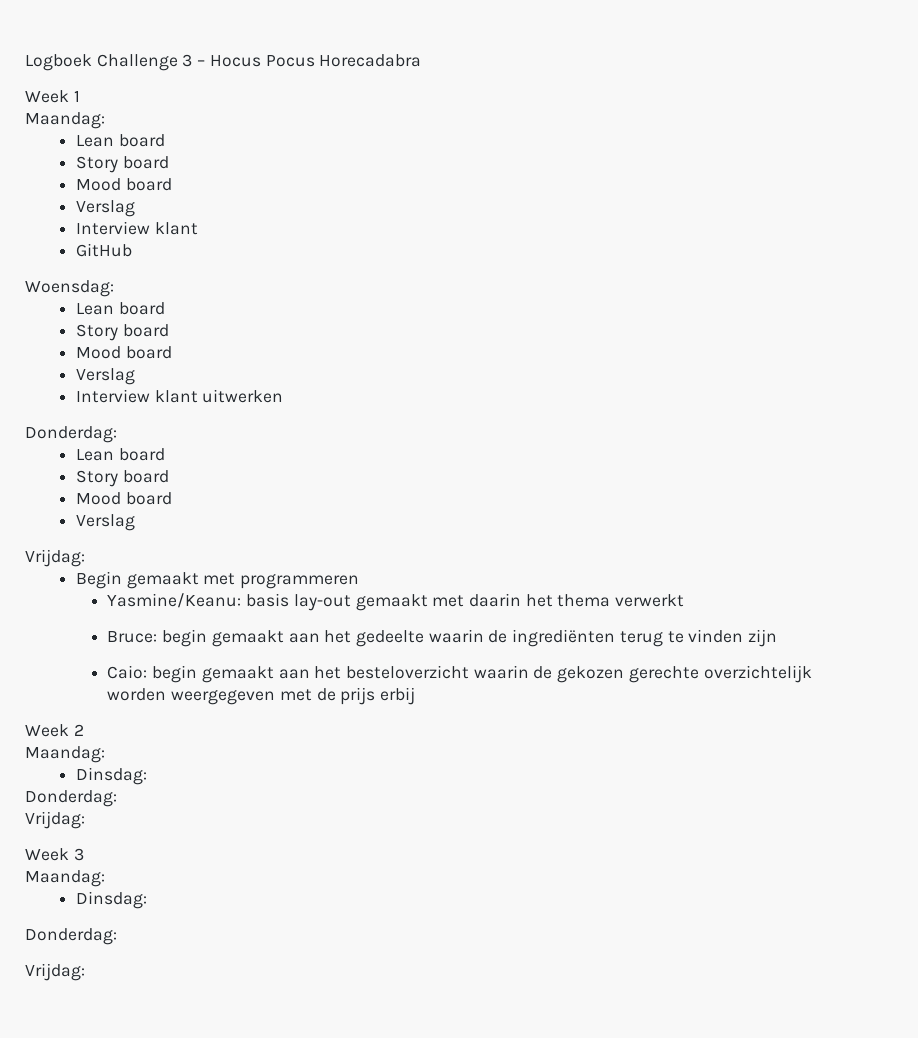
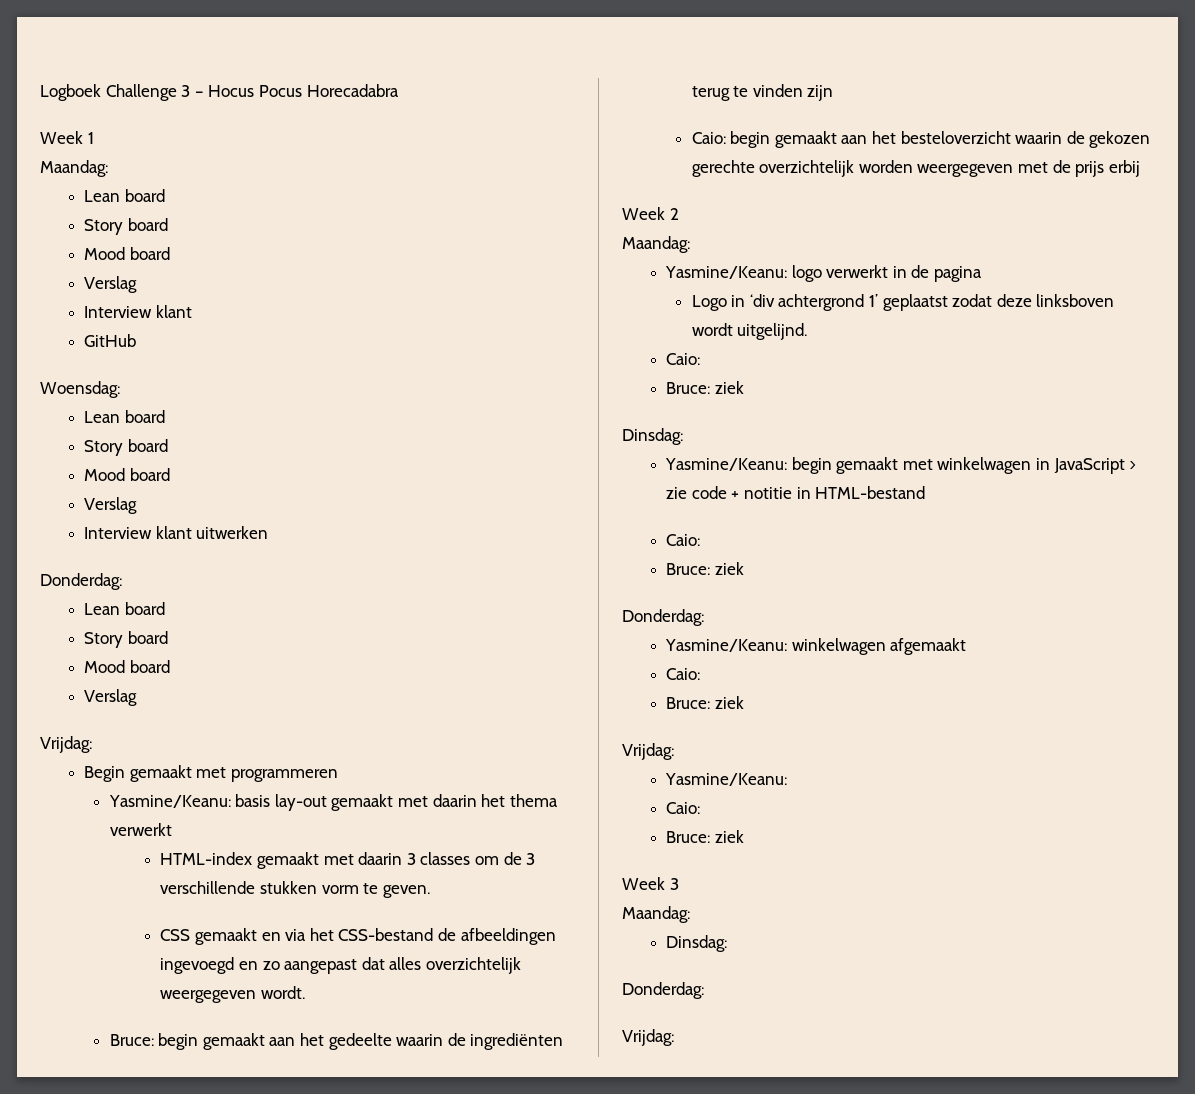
(685, 600) none -> [160,852,536,869] [160,881,430,898] [160,928,556,945] [160,957,521,974] [160,986,306,1003] // HTML-index gemaakt met daarin 3 classes om de 3 verschillende stukken vorm te geven. // CSS gemaakt en via het CSS-bestand de afbeeldingen ingevoegd en zo aangepast dat alles overzichtelijk weergegeven wordt.
[75,767,147,785] [25,790,117,807] [25,811,85,829] Dinsdag: // Donderdag: // Vrijdag: -> [665,265,983,282] [691,294,1115,311] [691,323,808,340] [666,353,701,365] [666,381,744,394] [622,428,683,445] [665,457,1137,474] [666,486,926,499] [666,534,701,546] [666,562,744,575] [622,609,704,626] [665,638,967,655] [666,668,701,680] [666,696,744,709] [622,743,674,760] [665,773,788,786] [666,802,701,814] [666,830,744,843] Yasmine/Keanu: logo verwerkt in de pagina // Logo in ‘div achtergrond 1’ geplaatst zodat deze linksboven wordt uitgelijnd. // Caio: // Bruce: ziek // Dinsdag: // Yasmine/Keanu: begin gemaakt met winkelwagen in JavaScript > zie code + notitie in HTML-bestand // Caio: // Bruce: ziek // Donderdag: // Yasmine/Keanu: winkelwagen afgemaakt // Caio: // Bruce: ziek // Vrijdag: // Yasmine/Keanu: // Caio: // Bruce: ziek

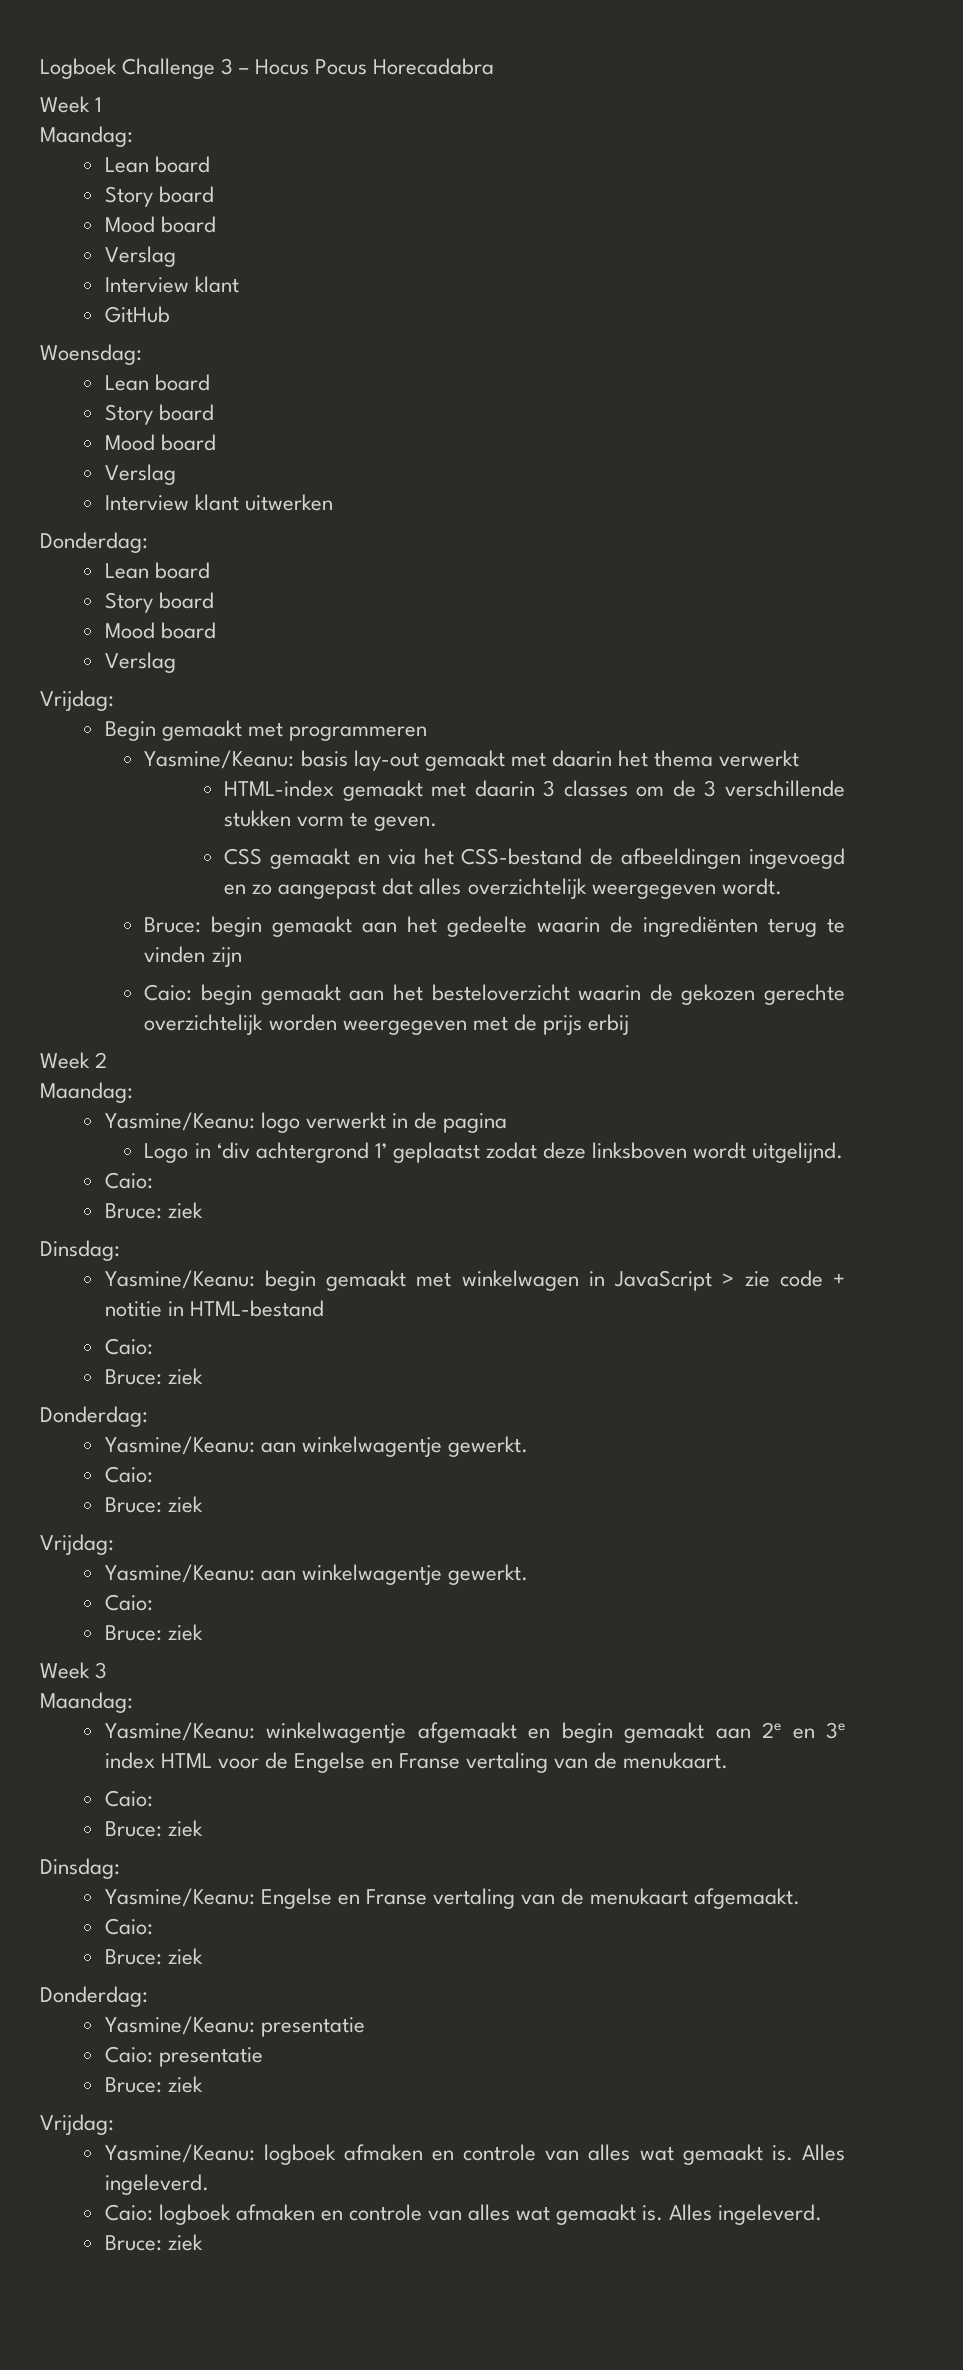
[791,638,967,655] winkelwagen afgemaakt -> [260,1436,528,1457] aan winkelwagentje gewerkt.
(788, 779) none -> [260,1564,528,1585] aan winkelwagentje gewerkt.
[666,935,728,952] [622,982,704,999] [622,1029,674,1046] Dinsdag: // Donderdag: // Vrijdag: -> [104,1722,846,1743] [104,1752,729,1773] [104,1790,153,1807] [104,1820,203,1837] [40,1858,120,1879] [104,1888,801,1909] [104,1918,153,1935] [104,1948,203,1965] [40,1986,148,2007] [104,2016,365,2037] [104,2046,263,2067] [104,2076,203,2093] [40,2114,114,2135] [104,2144,846,2165] [104,2174,209,2195] [104,2204,823,2225] [104,2234,203,2251] Yasmine/Keanu: winkelwagentje afgemaakt en begin gemaakt aan 2e en 3e index HTML voor de Engelse en Franse vertaling van de menukaart. // Caio: // Bruce: ziek // Dinsdag: // Yasmine/Keanu: Engelse en Franse vertaling van de menukaart afgemaakt. // Caio: // Bruce: ziek // Donderdag: // Yasmine/Keanu: presentatie // Caio: presentatie // Bruce: ziek // Vrijdag: // Yasmine/Keanu: logboek afmaken en controle van alles wat gemaakt is. Alles ingeleverd. // Caio: logboek afmaken en controle van alles wat gemaakt is. Alles ingeleverd. // Bruce: ziek

